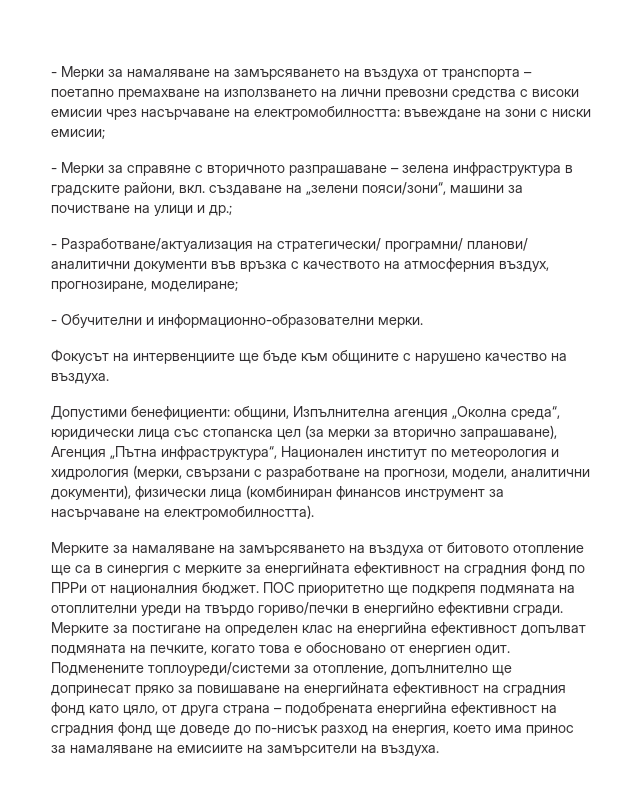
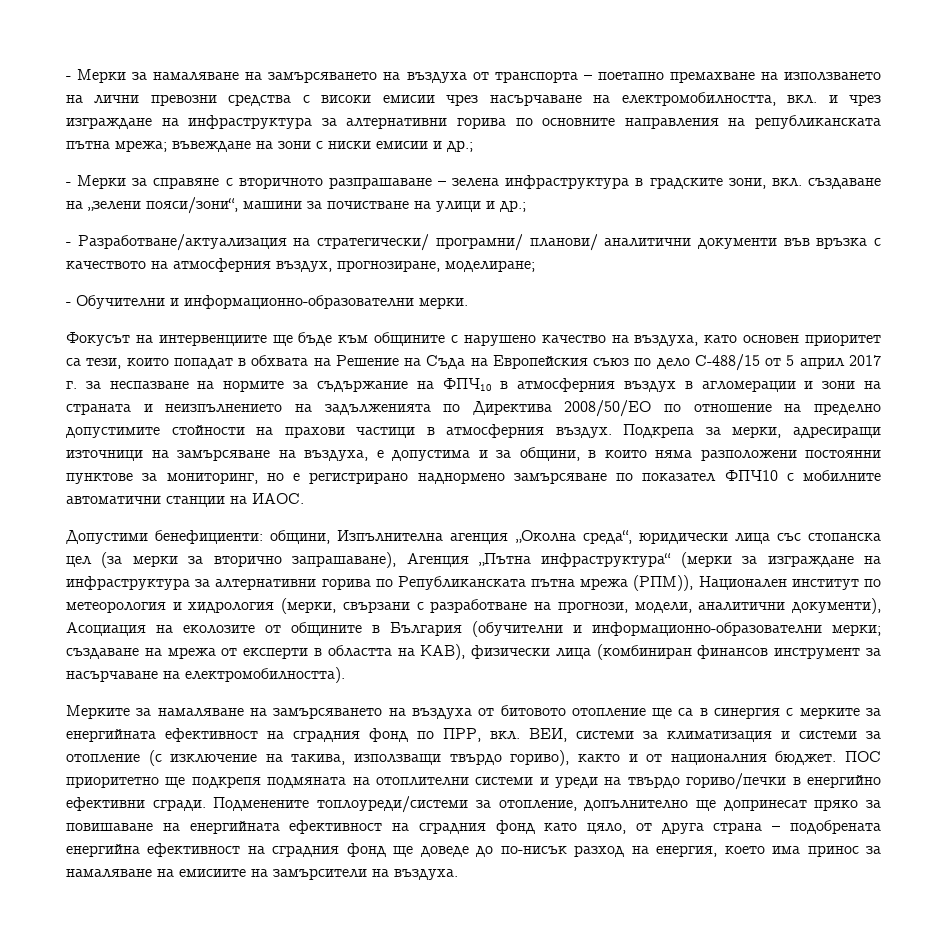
[254,106,400,120] електромобилността: -> [621,92,881,106] [66,115,882,129] [66,140,167,152] електромобилността, вкл. и чрез изграждане на инфраструктура за алтернативни горива по основните направления на републиканската пътна мрежа;
[51,129,105,139] емисии; -> [376,140,473,152] емисии и др.;
[124,182,175,196] райони, -> [728,178,766,189] зони,
[51,373,109,384] въздуха. -> [634,334,881,346] [66,354,882,371] [66,378,881,392] [66,400,881,417] [66,424,881,438] [66,447,881,461] [66,470,881,484] [66,493,304,507] въздуха, като основен приоритет са тези, които попадат в обхвата на Решение на Съда на Европейския съюз по дело C-488/15 от 5 април 2017 г. за неспазване на нормите за съдържание на ФПЧ10 в атмосферния въздух в агломерации и зони на страната и неизпълнението на задълженията по Директива 2008/50/ЕО по отношение на пределно допустимите стойности на прахови частици в атмосферния въздух. Подкрепа за мерки, адресиращи източници на замърсяване на въздуха, е допустима и за общини, в които няма разположени постоянни пунктове за мониторинг, но е регистрирано наднормено замърсяване по показател ФПЧ10 с мобилните автоматични станции на ИАОС.
[161,446,277,460] инфраструктура“, -> [541,552,881,568] [66,575,694,591] инфраструктура“ (мерки за изграждане на инфраструктура за алтернативни горива по Републиканската пътна мрежа (РПМ)),
(131, 492) none -> [66,621,881,637] [66,644,466,660] Асоциация на еколозите от общините в България (обучителни и информационно-образователни мерки; създаване на мрежа от експерти в областта на КАВ),
[51,582,87,593] ПРРи -> [443,728,881,742] [66,750,638,766] ПРР, вкл. ВЕИ, системи за климатизация и системи за отопление (с изключение на такива, използващи твърдо гориво), както и
(137, 609) none -> [475,777,549,785] системи и
[51,622,586,636] [51,642,510,656] Мерките за постигане на определен клас на енергийна ефективност допълват подмяната на печките, когато това е обосновано от енергиен одит. -> (206, 805) none

